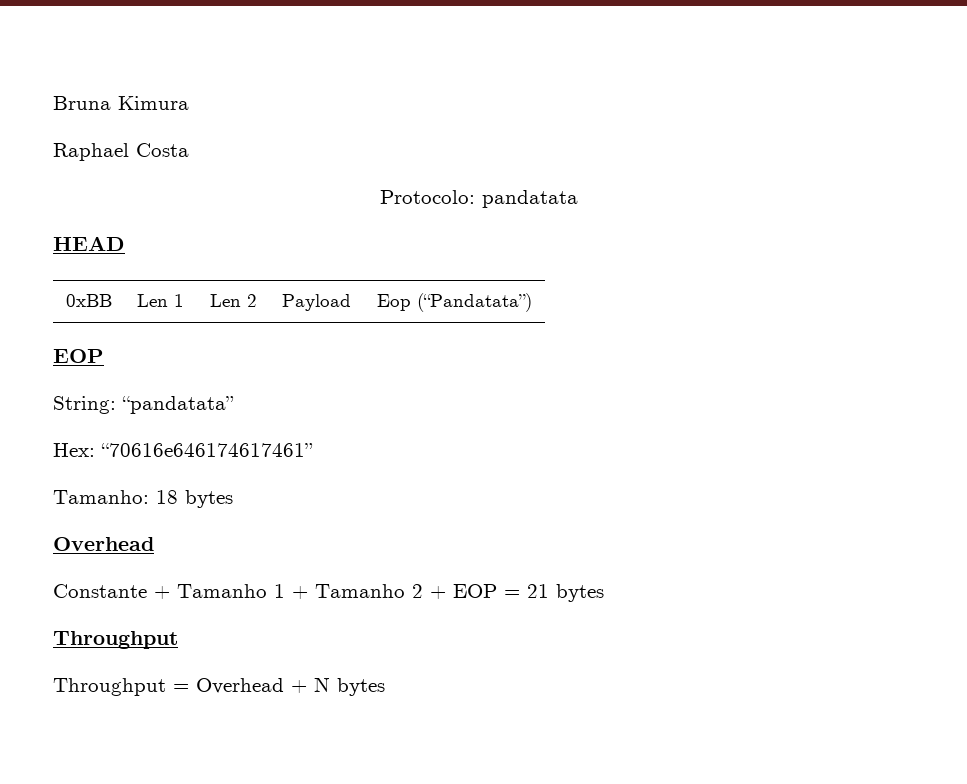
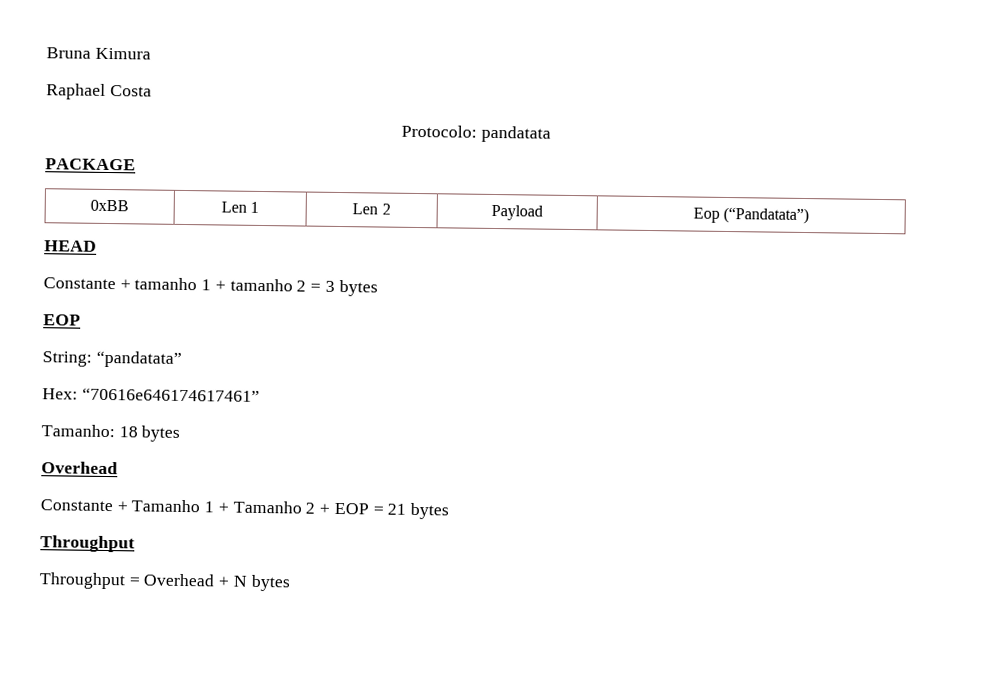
[53,236,125,251] HEAD -> [45,158,136,171] PACKAGE
(532, 302) none -> [44,240,97,252] [43,277,378,297] // HEAD // Constante + tamanho 1 + tamanho 2 = 3 bytes

